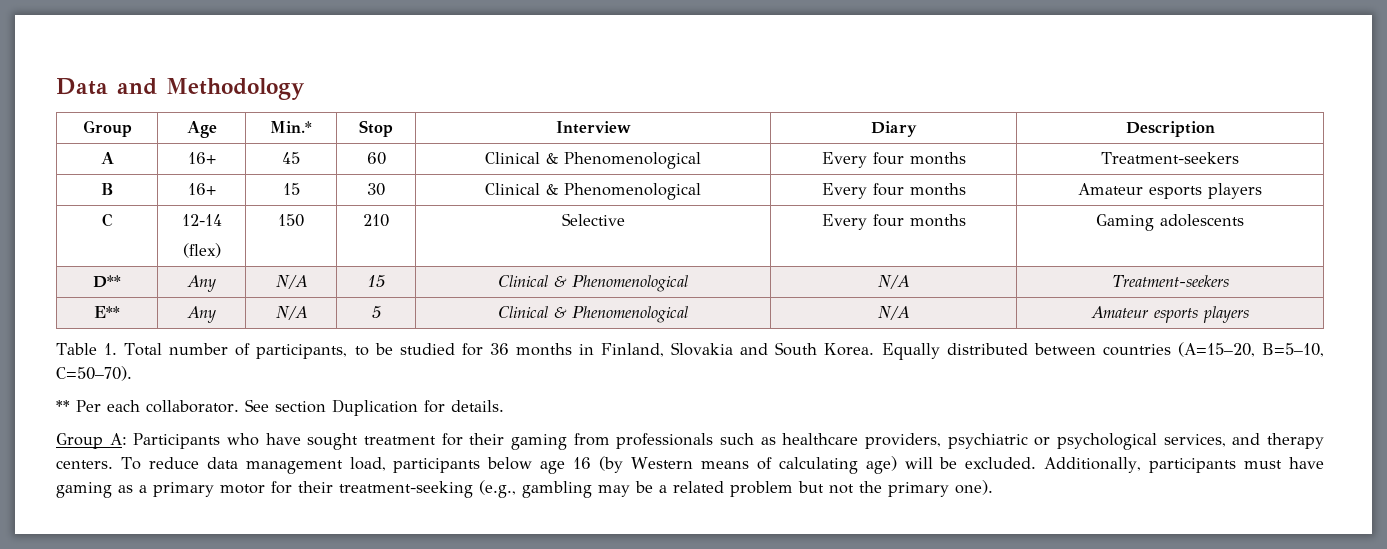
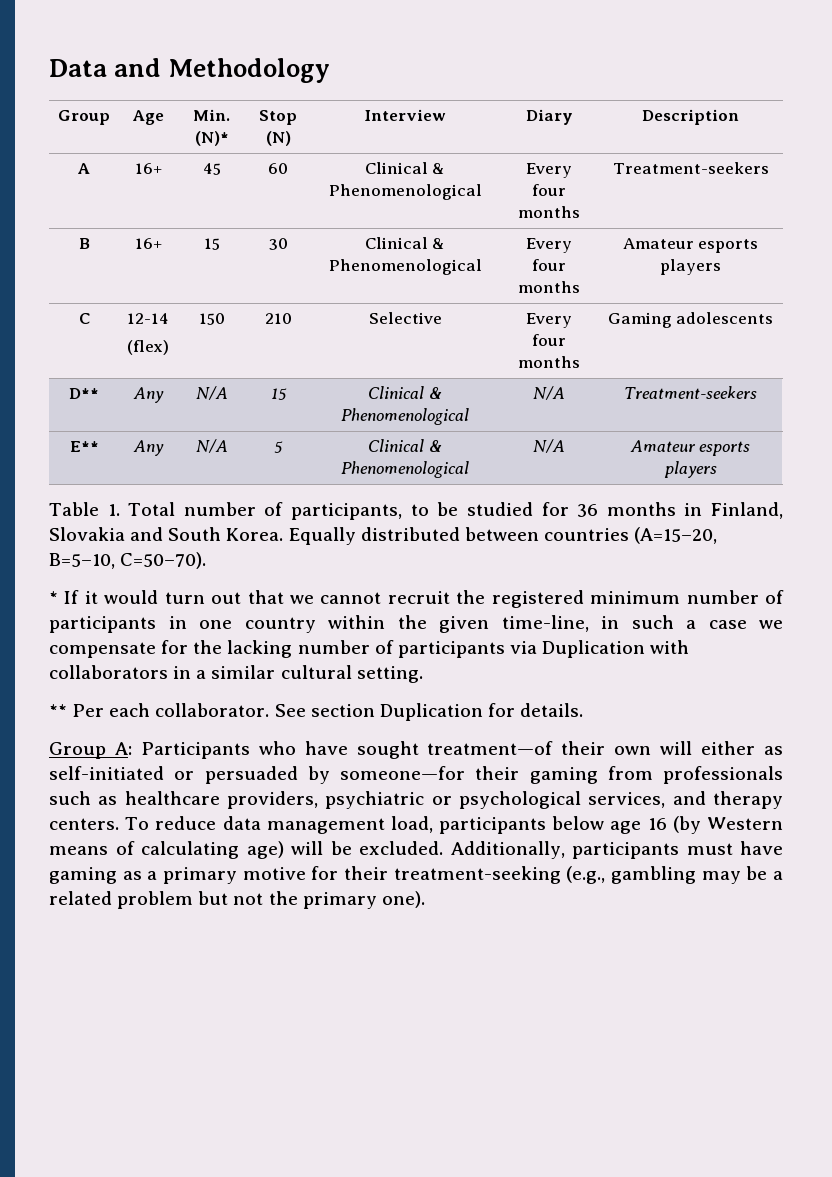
[270,121,312,133] Min.* -> [193,109,230,121] [194,131,229,146] Min. (N)*
(393, 128) none -> [265,131,291,146] (N)
(132, 373) none -> [49,590,785,608] [49,615,783,633] [49,640,690,658] [49,665,423,683] // * If it would turn out that we cannot recruit the registered minimum number of participants in one country within the given time-line, in such a case we compensate for the lacking number of participants via Duplication with collaborators in a similar cultural setting.
[363,433,463,446] treatment for -> [427,741,783,755] [49,766,465,784] treatment—of their own will either as self-initiated or persuaded by someone—for
[220,484,265,494] motor -> [242,867,306,880] motive

